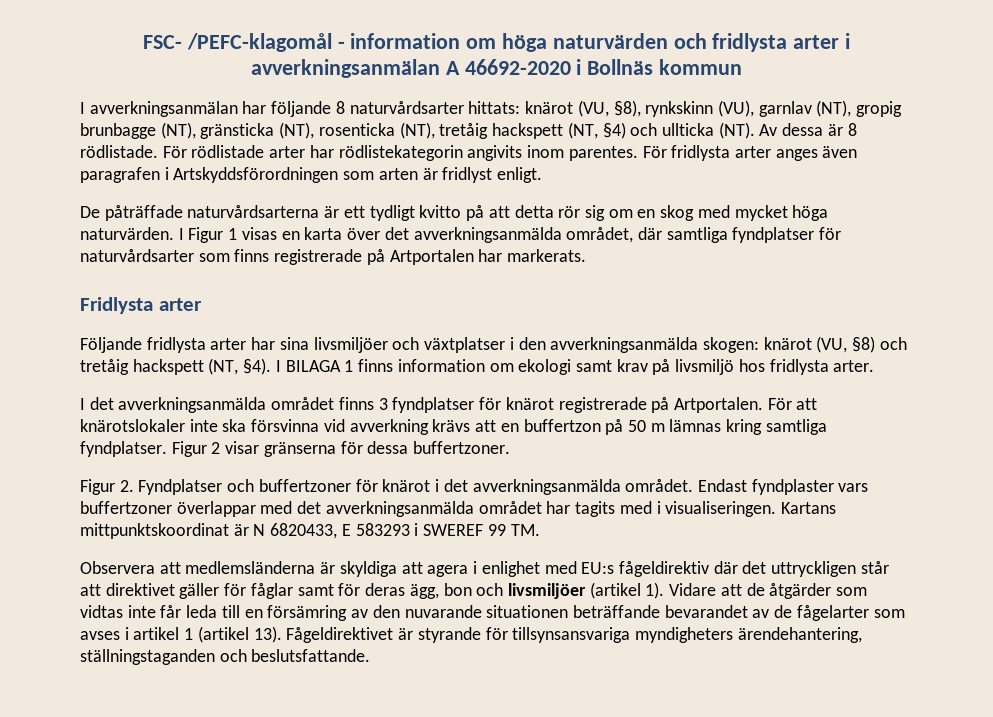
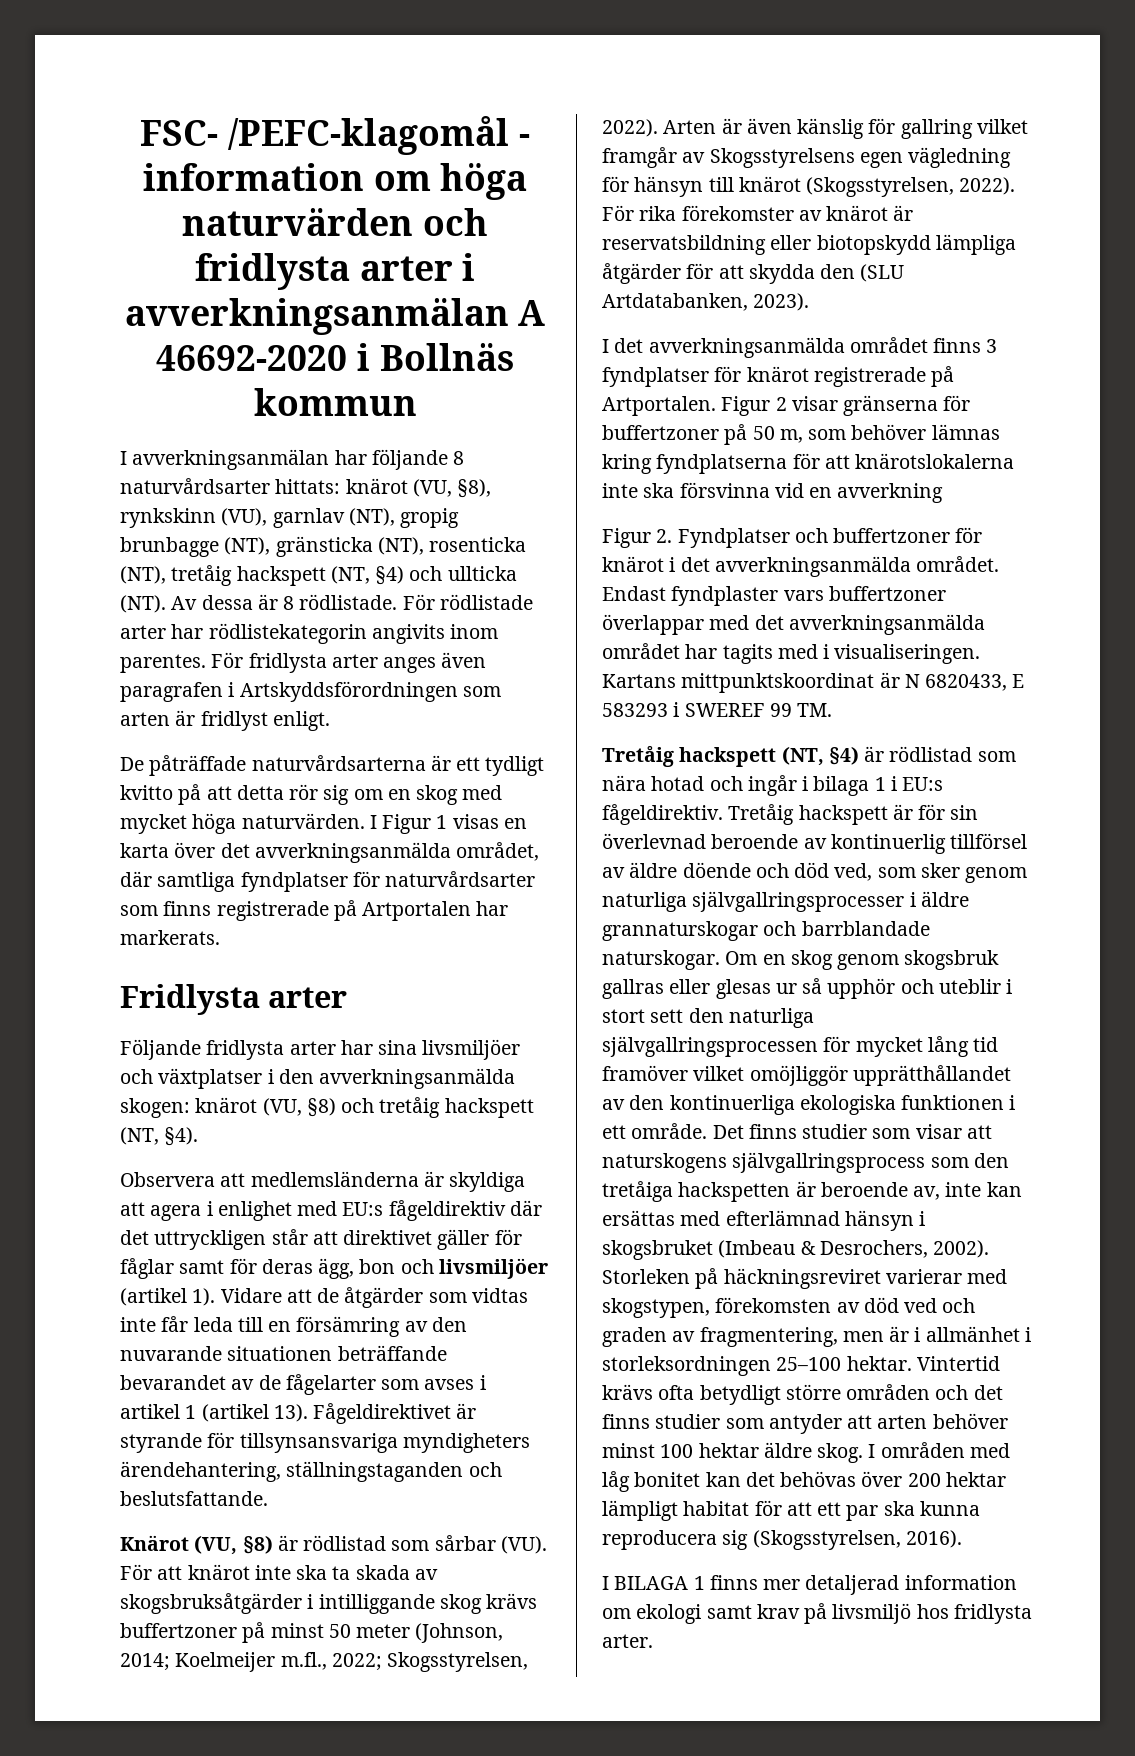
[275,359,875,375] [80,397,818,413] [80,419,827,435] [80,441,511,457] [80,479,869,495] [80,501,836,517] [80,523,540,539] I BILAGA 1 finns information om ekologi samt krav på livsmiljö hos fridlysta arter. // I det avverkningsanmälda området finns 3 fyndplatser för knärot registrerade på Artportalen. För att knärotslokaler inte ska försvinna vid avverkning krävs att en buffertzon på 50 m lämnas kring samtliga fyndplatser. Figur 2 visar gränserna för dessa buffertzoner. // Figur 2. Fyndplatser och buffertzoner för knärot i det avverkningsanmälda området. Endast fyndplaster vars buffertzoner överlappar med det avverkningsanmälda området har tagits med i visualiseringen. Kartans mittpunktskoordinat är N 6820433, E 583293 i SWEREF 99 TM. -> (199, 1136) none
(371, 655) none -> [120,1535,547,1555] [120,1564,438,1580] [120,1593,538,1614] [120,1622,504,1643] [120,1652,529,1672] [602,118,1028,139] [602,147,1012,168] [602,176,1016,197] [602,205,914,221] [602,234,1016,255] [602,263,905,284] [602,293,810,311] [602,337,998,358] [602,366,955,387] [602,395,971,416] [602,424,1000,445] [602,453,1015,474] [602,482,944,503] [602,527,983,548] [602,556,1000,577] [602,586,946,606] [602,614,985,635] [602,643,981,664] [602,672,1025,693] [602,702,833,717] [602,745,1016,767] [602,775,944,796] [602,804,979,825] [602,833,1028,854] [602,862,1028,883] [602,891,969,912] [602,921,930,941] [602,950,1000,970] [602,978,1013,999] [602,1008,814,1028] [602,1036,999,1057] [602,1065,1011,1086] [602,1095,1016,1115] [602,1123,992,1139] [602,1152,1009,1173] [602,1181,1022,1202] [602,1210,926,1231] [602,1240,990,1260] [602,1268,1008,1289] [602,1297,976,1318] [602,1326,1031,1347] [602,1356,1000,1376] [602,1384,1003,1405] [602,1413,1008,1434] [602,1442,1010,1463] [602,1471,1006,1492] [602,1500,980,1521] [602,1530,962,1550] [602,1575,1017,1595] [602,1603,1032,1624] [602,1634,653,1648] // Knärot (VU, §8) är rödlistad som sårbar (VU). För att knärot inte ska ta skada av skogsbruksåtgärder i intilliggande skog krävs buffertzoner på minst 50 meter (Johnson, 2014; Koelmeijer m.fl., 2022; Skogsstyrelsen, 2022). Arten är även känslig för gallring vilket framgår av Skogsstyrelsens egen vägledning för hänsyn till knärot (Skogsstyrelsen, 2022). För rika förekomster av knärot är reservatsbildning eller biotopskydd lämpliga åtgärder för att skydda den (SLU Artdatabanken, 2023). // I det avverkningsanmälda området finns 3 fyndplatser för knärot registrerade på Artportalen. Figur 2 visar gränserna för buffertzoner på 50 m, som behöver lämnas kring fyndplatserna för att knärotslokalerna inte ska försvinna vid en avverkning // Figur 2. Fyndplatser och buffertzoner för knärot i det avverkningsanmälda området. Endast fyndplaster vars buffertzoner överlappar med det avverkningsanmälda området har tagits med i visualiseringen. Kartans mittpunktskoordinat är N 6820433, E 583293 i SWEREF 99 TM. // Tretåig hackspett (NT, §4) är rödlistad som nära hotad och ingår i bilaga 1 i EU:s fågeldirektiv. Tretåig hackspett är för sin överlevnad beroende av kontinuerlig tillförsel av äldre döende och död ved, som sker genom naturliga självgallringsprocesser i äldre grannaturskogar och barrblandade naturskogar. Om en skog genom skogsbruk gallras eller glesas ur så upphör och uteblir i stort sett den naturliga självgallringsprocessen för mycket lång tid framöver vilket omöjliggör upprätthållandet av den kontinuerliga ekologiska funktionen i ett område. Det finns studier som visar att naturskogens självgallringsprocess som den tretåiga hackspetten är beroende av, inte kan ersättas med efterlämnad hänsyn i skogsbruket (Imbeau & Desrochers, 2002). Storleken på häckningsreviret varierar med skogstypen, förekomsten av död ved och graden av fragmentering, men är i allmänhet i storleksordningen 25–100 hektar. Vintertid krävs ofta betydligt större områden och det finns studier som antyder att arten behöver minst 100 hektar äldre skog. I områden med låg bonitet kan det behövas över 200 hektar lämpligt habitat för att ett par ska kunna reproducera sig (Skogsstyrelsen, 2016). // I BILAGA 1 finns mer detaljerad information om ekologi samt krav på livsmiljö hos fridlysta arter.

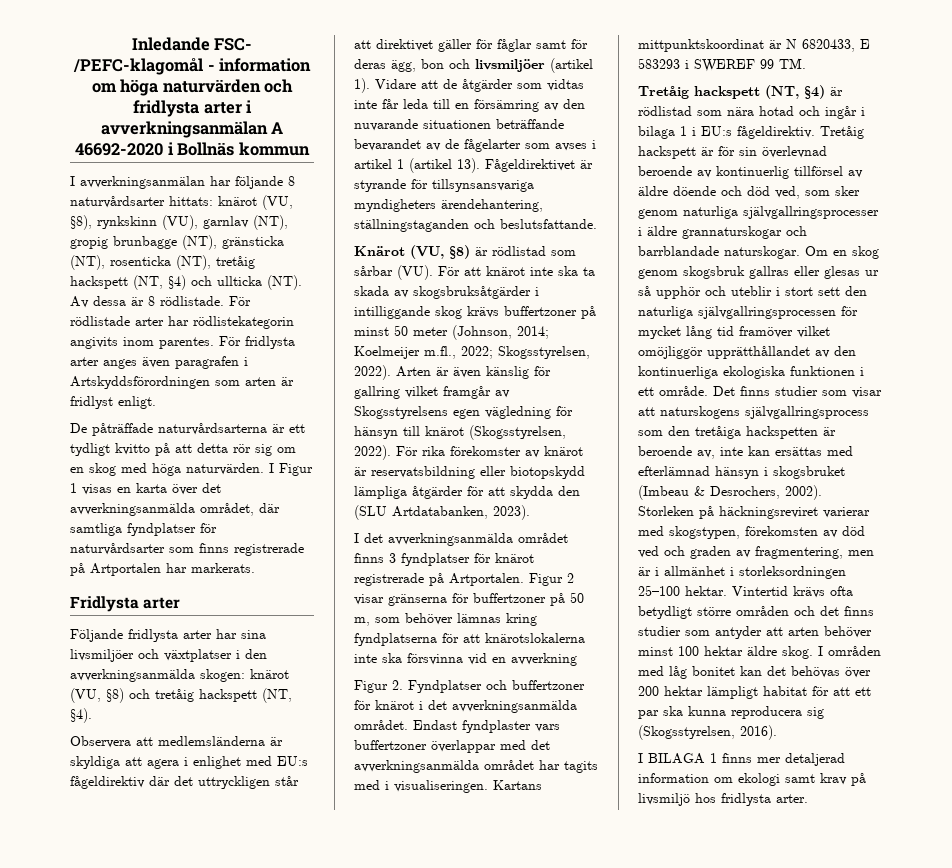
(140, 133) none -> [131,37,210,51] Inledande
[120,814,187,834] mycket -> (147, 468) none

